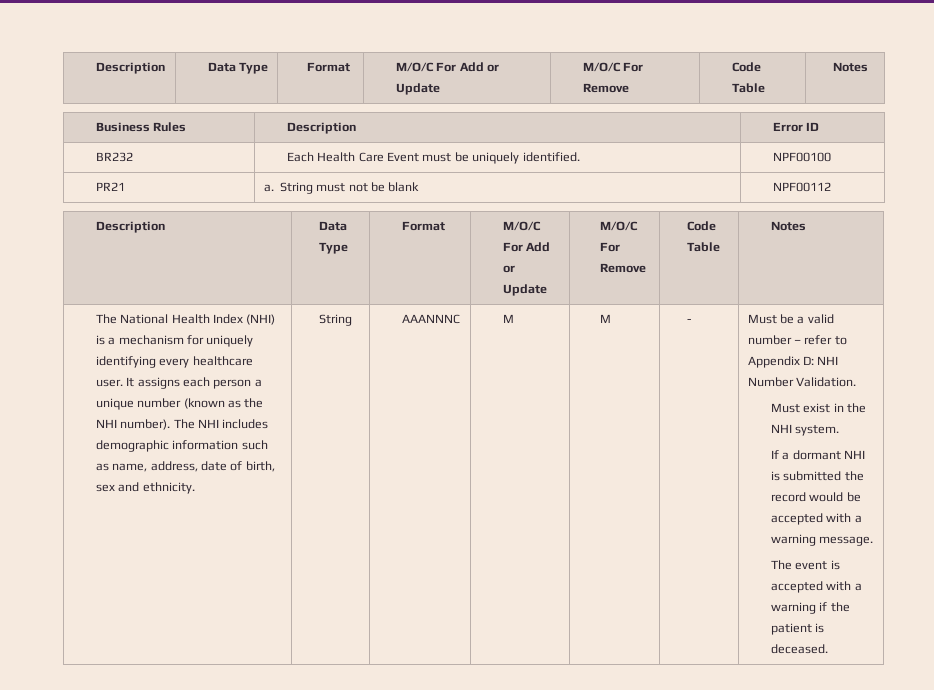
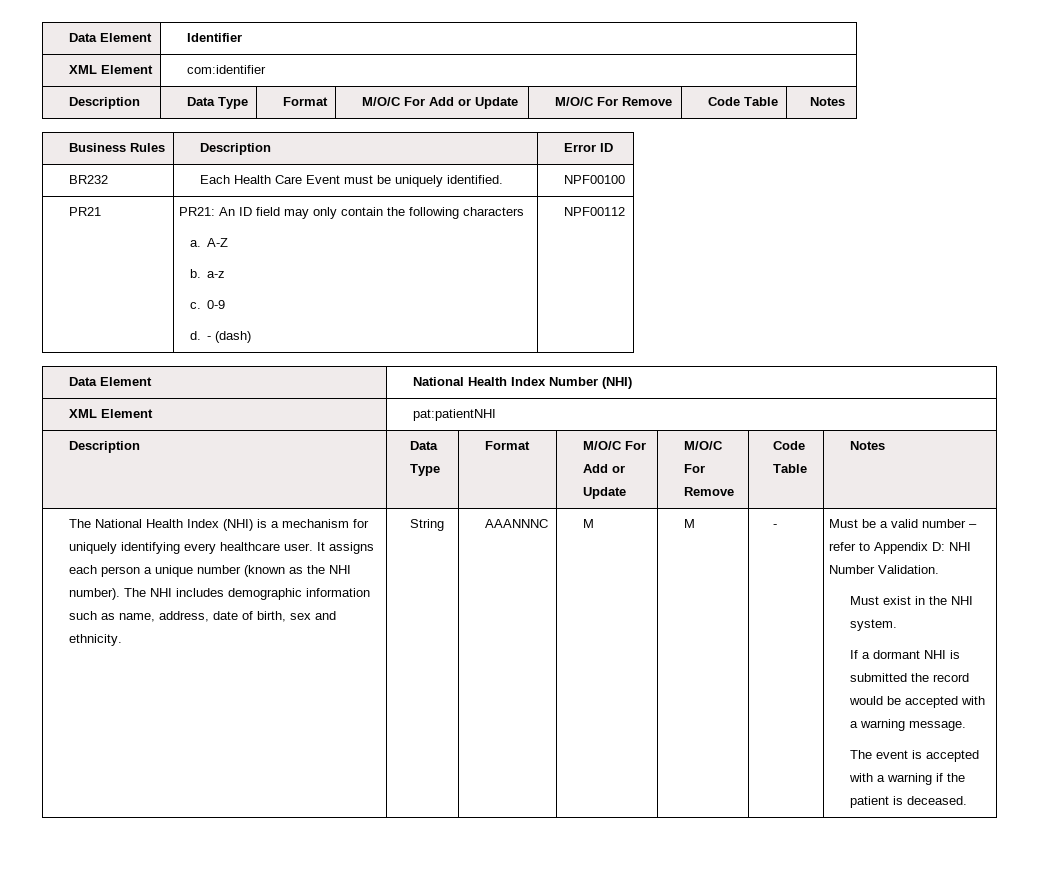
(95, 68) none -> [69,33,153,42] [187,33,243,42] [69,65,154,74] [187,65,267,74] Data Element | Identifier // XML Element | com:identifier //
[263,182,420,194] [772,182,831,192] a. String must not be blank | NPF00112 -> [179,207,525,219] [189,238,229,247] [189,269,226,278] [189,300,226,309] [189,331,252,343] [564,207,626,216] [69,377,153,386] [413,377,633,389] [69,409,154,418] [413,409,497,421] PR21: An ID field may only contain the following characters // a. A-Z // b. a-z // c. 0-9 // d. - (dash) | NPF00112 // Data Element | National Health Index Number (NHI) // XML Element | pat:patientNHI

